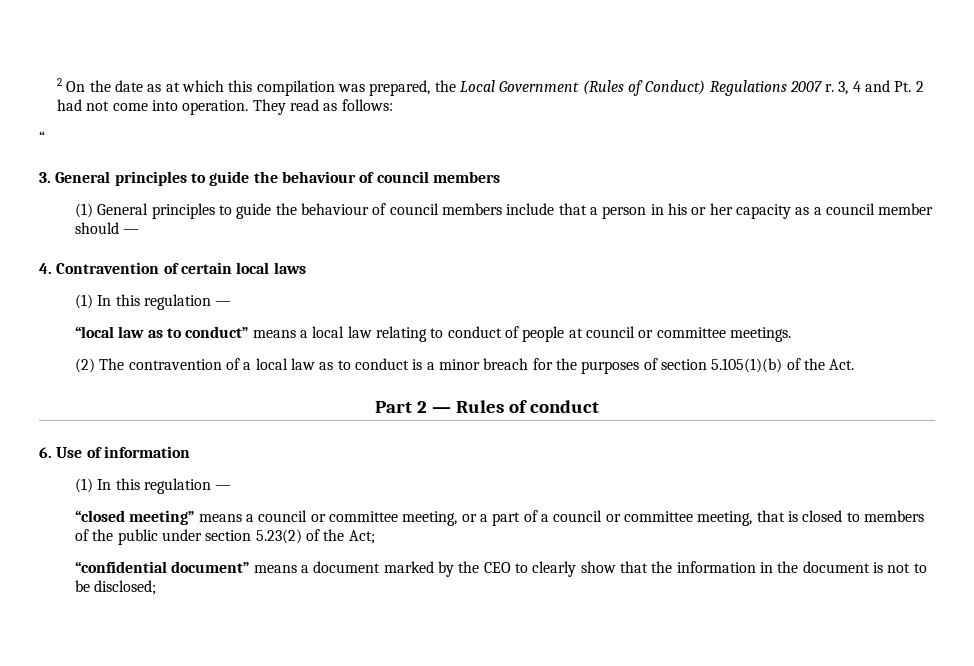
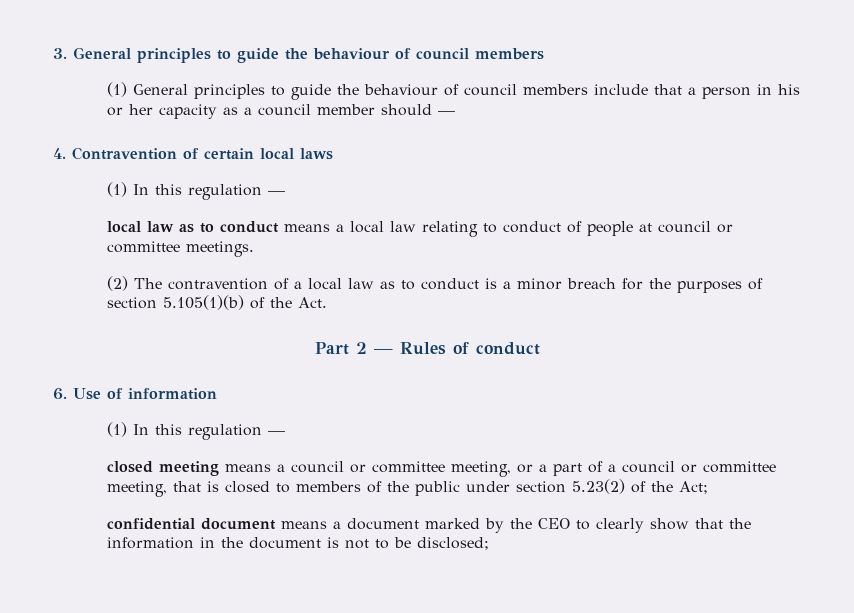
[57,78,924,96] [57,99,393,115] [39,131,45,143] 2 On the date as at which this compilation was prepared, the Local Government (Rules of Conduct) Regulations 2007 r. 3, 4 and Pt. 2 had not come into operation. They read as follows: // “ // -> (53, 53) none
[75,326,249,338] “local law as to conduct” -> [106,221,279,233] local law as to conduct
[75,510,195,525] “closed meeting” -> [106,461,219,476] closed meeting
[75,561,250,573] “confidential document” -> [106,518,276,530] confidential document

